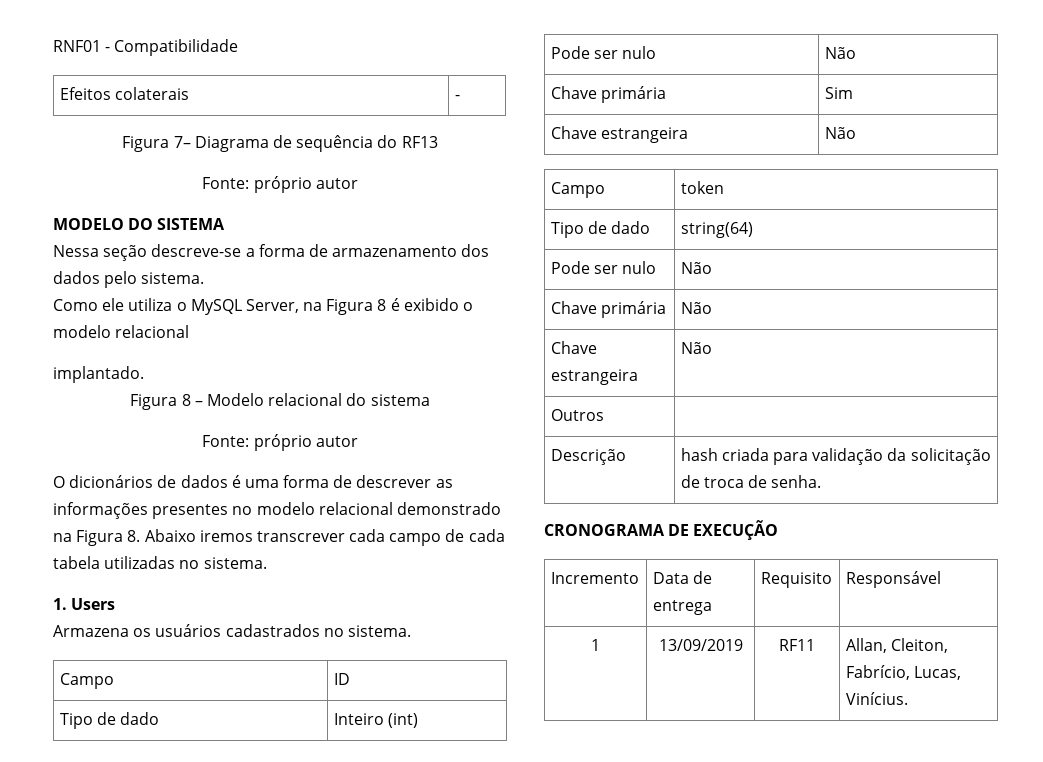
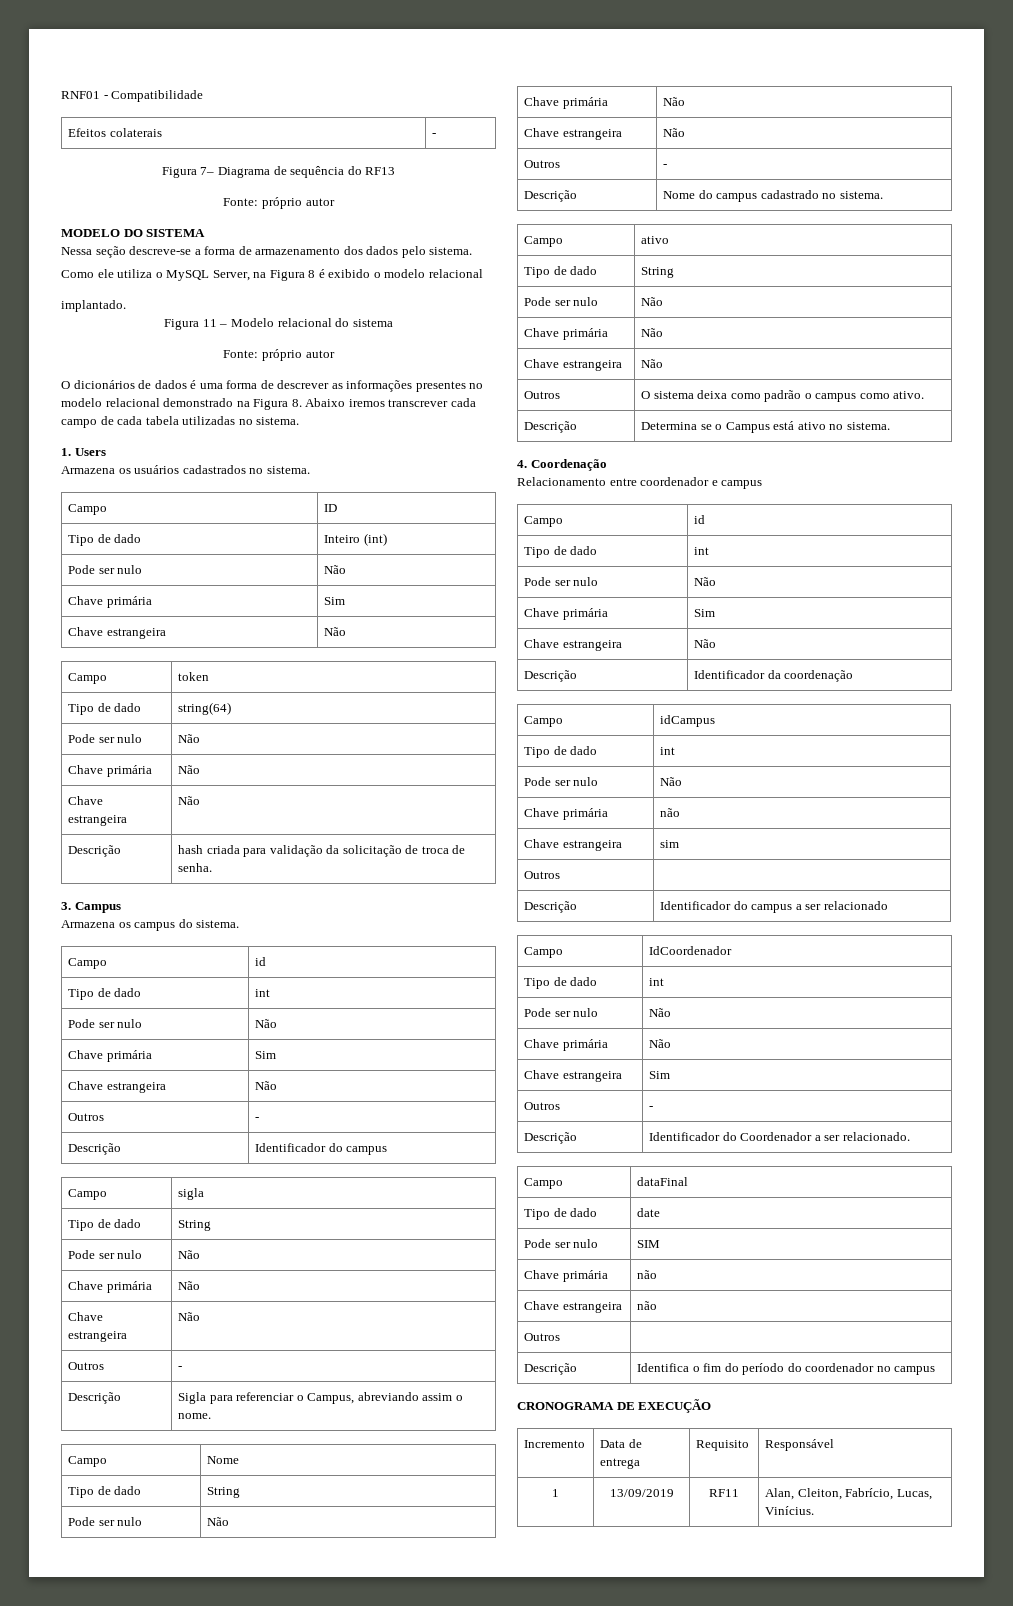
[181,394,191,406] 8 -> [202,319,217,327] 11
[550,409,604,421] // Outros | -> (201, 800) none
(822, 481) none -> [61,902,121,913] [61,919,240,931] [68,958,108,969] [255,957,267,966] [68,988,142,1000] [255,989,271,997] [68,1019,143,1028] [255,1019,278,1028] [68,1050,152,1062] [255,1051,277,1059] [68,1081,166,1093] [255,1081,278,1090] [68,1113,105,1121] [255,1117,260,1121] [68,1143,122,1155] [255,1143,388,1155] [68,1189,108,1200] [178,1188,205,1200] [68,1219,142,1231] [178,1220,212,1231] [68,1250,143,1259] [178,1250,201,1259] [68,1281,152,1293] [178,1281,201,1290] [68,1312,104,1321] [68,1331,128,1342] [178,1312,201,1321] [68,1362,105,1370] [178,1366,183,1370] [68,1392,122,1404] [178,1392,463,1404] [178,1413,212,1419] [68,1456,108,1467] [207,1456,240,1464] [68,1486,142,1498] [207,1487,241,1498] [68,1517,143,1526] [207,1517,230,1526] [524,97,608,109] [663,97,686,106] [524,128,622,140] [663,128,686,137] [524,160,561,168] [663,164,668,168] [524,190,578,202] [663,190,883,202] [524,236,564,247] [641,236,670,244] [524,266,598,278] [641,267,675,278] [524,297,599,306] [641,297,664,306] [524,328,608,340] [641,328,664,337] [524,359,622,371] [641,359,664,368] [524,391,561,399] [641,390,925,402] [524,421,578,433] [641,421,890,433] [517,459,607,471] [517,477,763,489] [524,516,564,527] [694,515,706,524] [524,546,598,558] [694,547,710,555] [524,577,599,586] [694,577,717,586] [524,608,608,620] [694,609,716,617] [524,639,622,651] [694,639,717,648] [524,670,578,682] [694,670,854,682] [524,716,564,727] [660,715,716,727] [524,746,598,758] [660,747,676,755] [524,777,599,786] [660,777,683,786] [524,808,608,820] [660,808,681,817] [524,839,622,851] [660,840,680,848] [524,871,561,879] [524,901,578,913] [660,901,888,913] [524,947,564,958] [649,946,733,955] [524,977,598,989] [649,978,665,986] [524,1008,599,1017] [649,1008,672,1017] [524,1039,608,1051] [649,1039,672,1048] [524,1070,622,1082] [649,1071,671,1079] [524,1102,561,1110] [649,1106,654,1110] [524,1132,578,1144] [649,1132,910,1141] [524,1178,564,1189] [637,1177,689,1186] [524,1208,598,1220] [637,1208,661,1217] [524,1239,599,1248] [637,1240,661,1248] [524,1270,608,1282] [637,1270,658,1279] [524,1301,622,1313] [637,1301,658,1310] [524,1333,561,1341] [524,1363,578,1375] [637,1363,936,1375] // 3. Campus // Armazena os campus do sistema. // Campo | id // Tipo de dado | int // Pode ser nulo | Não // Chave primária | Sim // Chave estrangeira | Não // Outros | - // Descrição | Identificador do campus // Campo | sigla // Tipo de dado | String // Pode ser nulo | Não // Chave primária | Não // Chave estrangeira | Não // Outros | - // Descrição | Sigla para referenciar o Campus, abreviando assim o nome. // Campo | Nome // Tipo de dado | String // Pode ser nulo | Não // Chave primária | Não // Chave estrangeira | Não // Outros | - // Descrição | Nome do campus cadastrado no sistema. // Campo | ativo // Tipo de dado | String // Pode ser nulo | Não // Chave primária | Não // Chave estrangeira | Não // Outros | O sistema deixa como padrão o campus como ativo. // Descrição | Determina se o Campus está ativo no sistema. // 4. Coordenação // Relacionamento entre coordenador e campus // Campo | id // Tipo de dado | int // Pode ser nulo | Não // Chave primária | Sim // Chave estrangeira | Não // Descrição | Identificador da coordenação // Campo | idCampus // Tipo de dado | int // Pode ser nulo | Não // Chave primária | não // Chave estrangeira | sim // Outros | // Descrição | Identificador do campus a ser relacionado // Campo | IdCoordenador // Tipo de dado | int // Pode ser nulo | Não // Chave primária | Não // Chave estrangeira | Sim // Outros | - // Descrição | Identificador do Coordenador a ser relacionado. // Campo | dataFinal // Tipo de dado | date // Pode ser nulo | SIM // Chave primária | não // Chave estrangeira | não // Outros | // Descrição | Identifica o fim do período do coordenador no campus
[845,638,887,653] Allan, -> [765,1488,795,1500] Alan,

